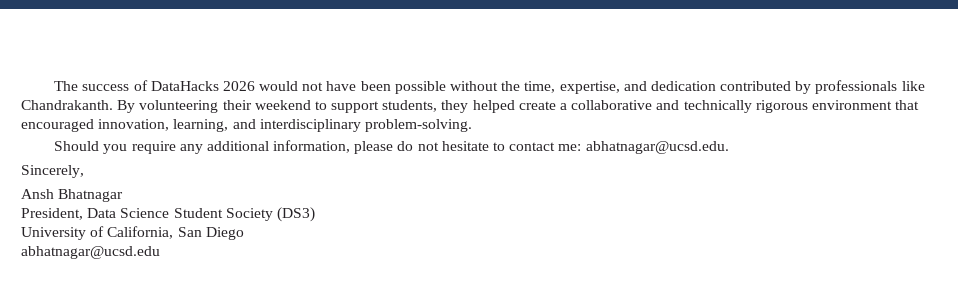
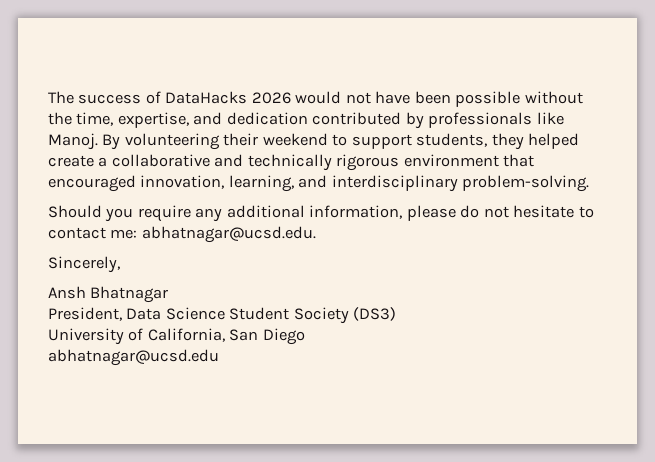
[21,100,113,110] Chandrakanth. -> [48,133,98,150] Manoj.

